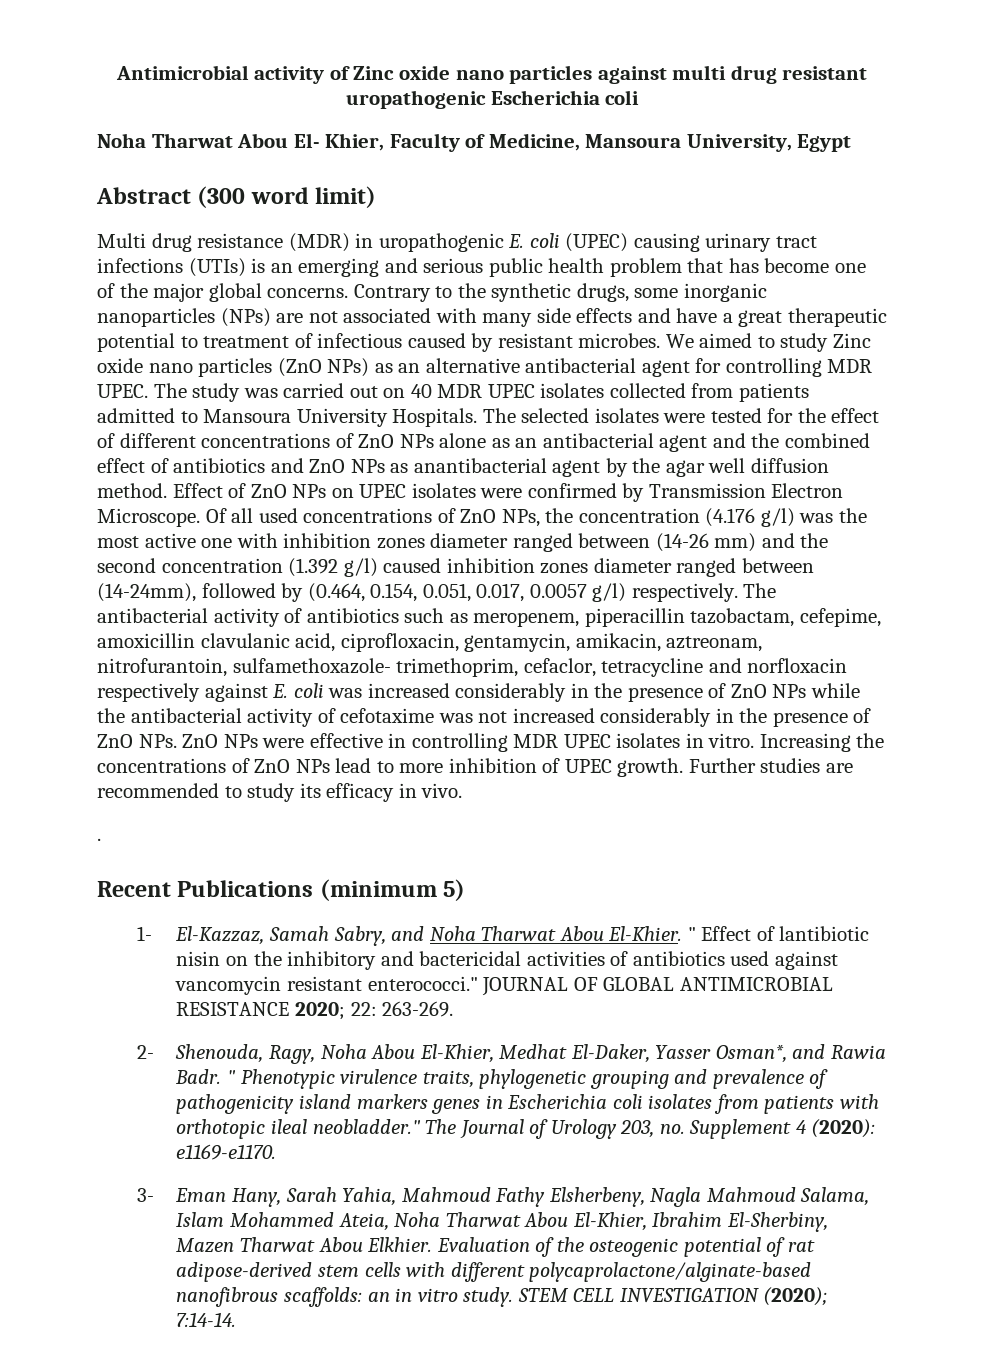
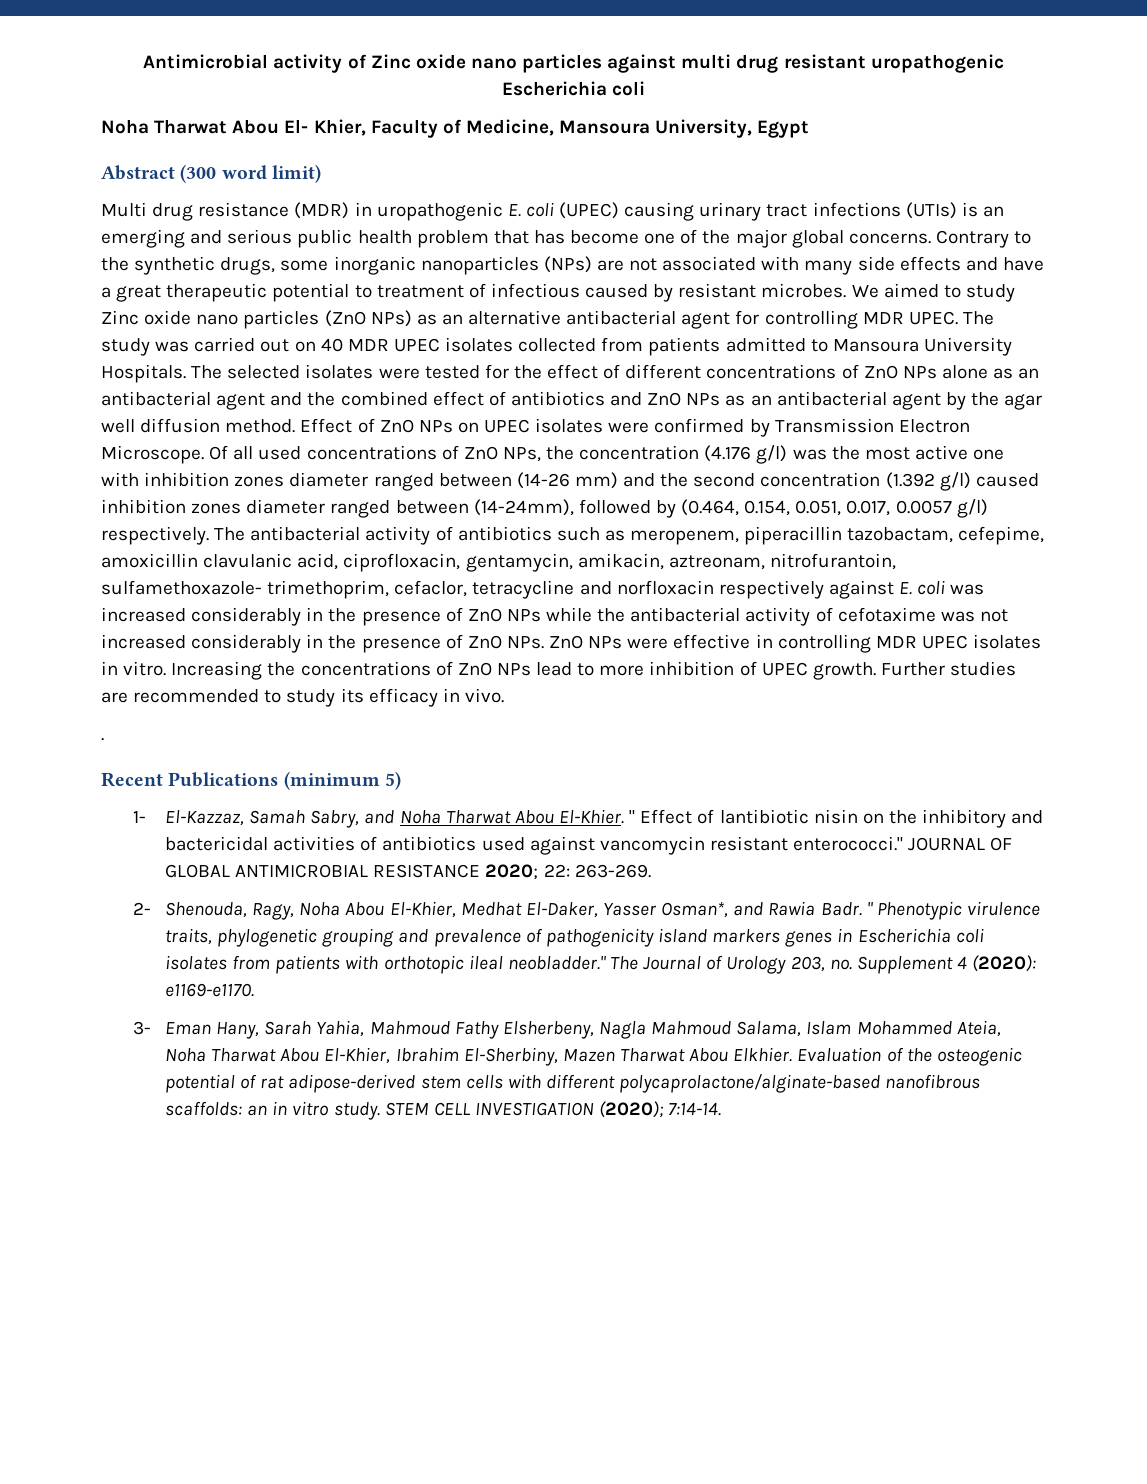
[413,458,547,473] anantibacterial -> [750,391,887,406] an antibacterial

